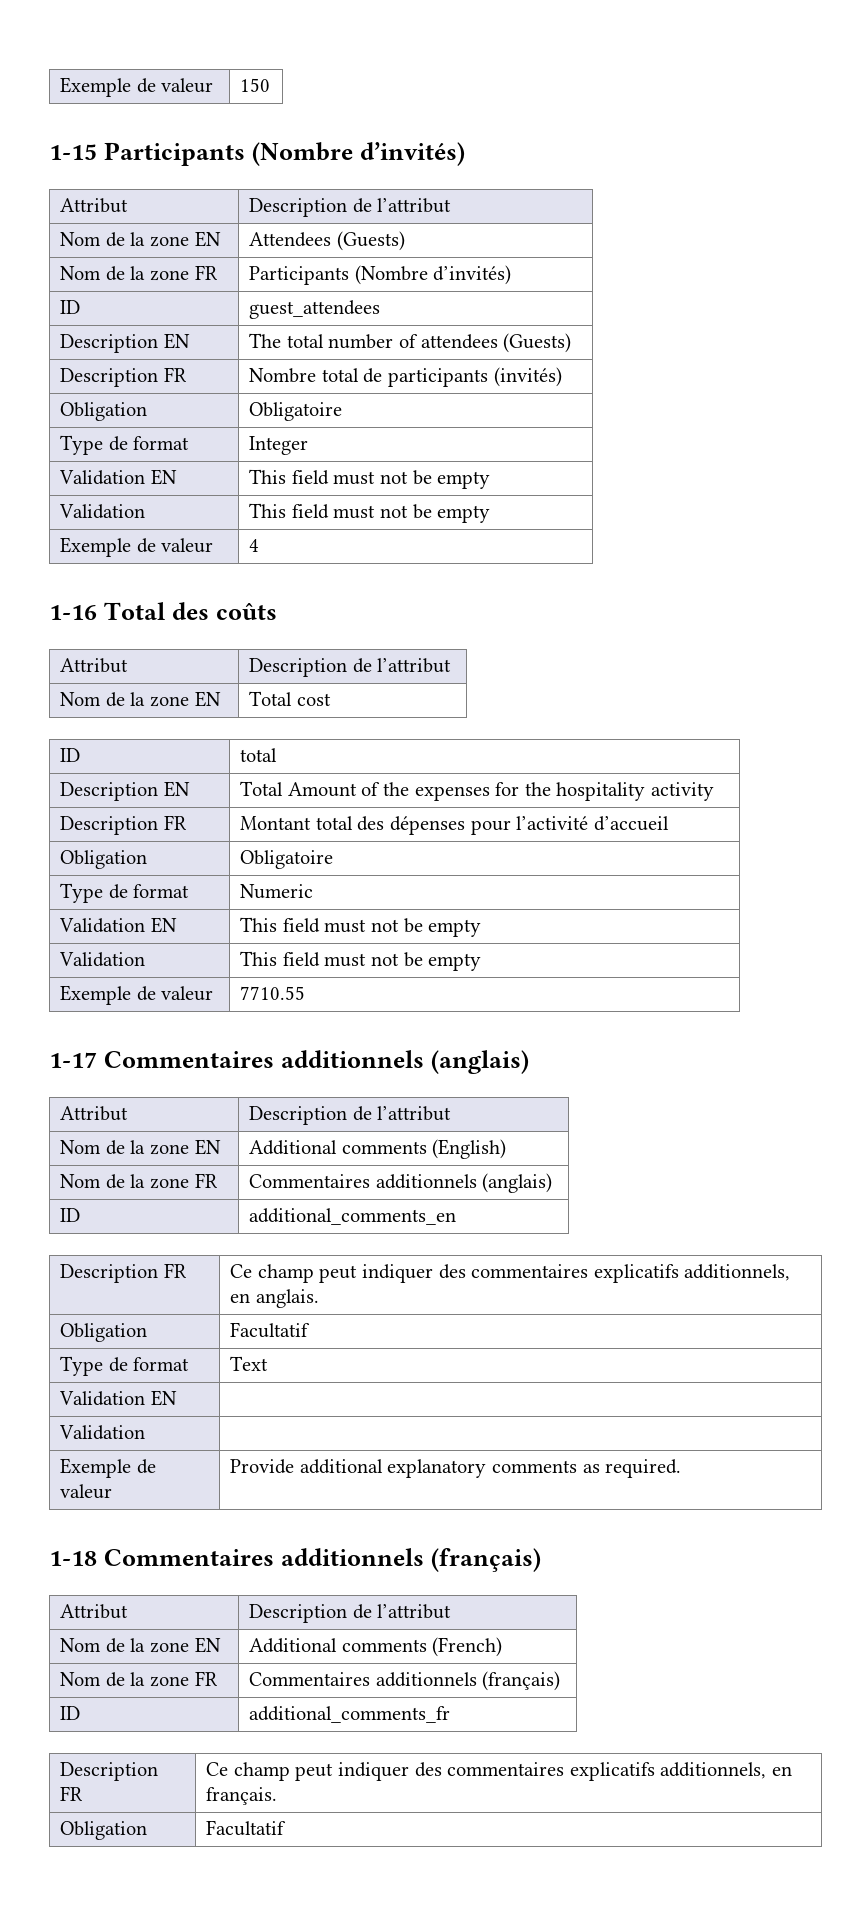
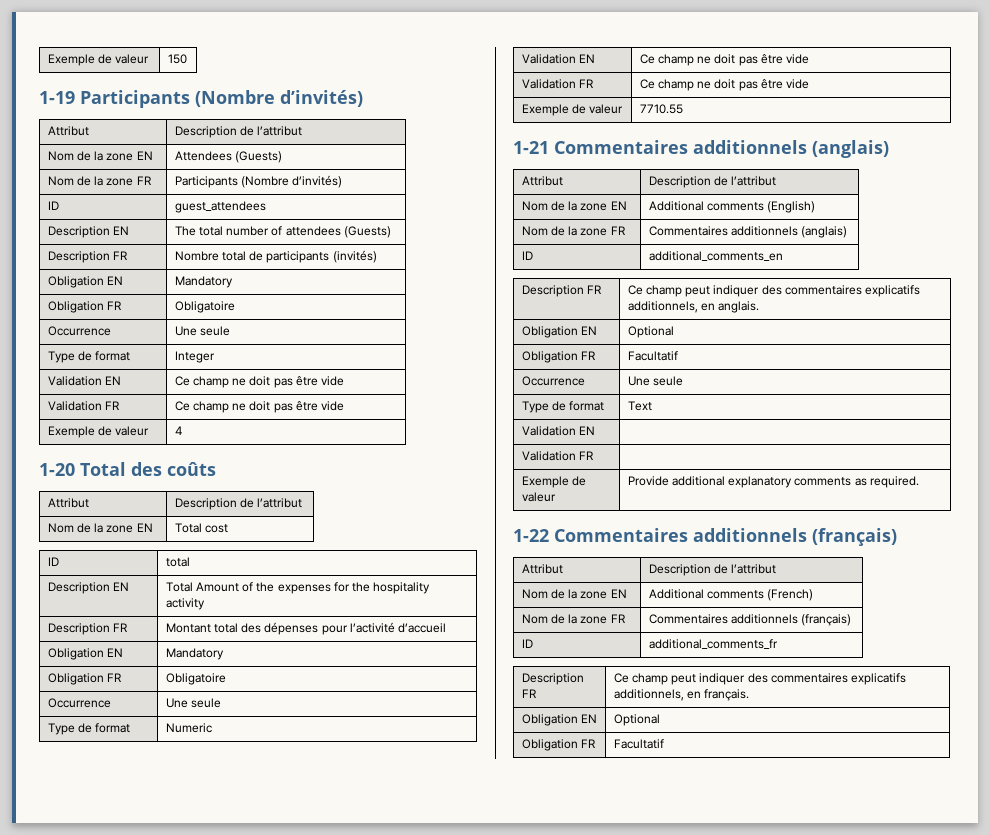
[49,144,97,160] 1-15 -> [39,91,75,104] 1-19
[249,402,343,421] | Obligatoire -> [106,276,123,285] [174,276,233,288] [47,301,122,313] [174,301,235,313] [47,326,111,336] [174,326,230,336] EN | Mandatory // Obligation FR | Obligatoire // Occurrence | Une seule
[249,469,491,489] [59,504,146,519] [249,503,491,523] This field must not be empty // Validation | This field must not be empty -> [174,376,345,388] [47,401,120,411] [174,401,345,413] Ce champ ne doit pas être vide // Validation FR | Ce champ ne doit pas être vide
[49,605,97,620] 1-16 -> [39,463,75,476] 1-20
[240,850,334,869] | Obligatoire -> [106,648,123,657] [165,648,224,660] [47,673,122,685] [165,673,226,685] [47,698,111,708] [165,698,221,708] EN | Mandatory // Obligation FR | Obligatoire // Occurrence | Une seule
[240,917,482,937] [59,952,146,967] [240,951,482,971] This field must not be empty // Validation | This field must not be empty -> [639,54,810,66] [521,79,594,89] [639,79,810,91] Ce champ ne doit pas être vide // Validation FR | Ce champ ne doit pas être vide
[49,1052,97,1068] 1-17 -> [513,141,549,154] 1-21
[230,1322,311,1338] | Facultatif -> [580,326,597,335] [627,326,674,338] [521,351,596,363] [627,351,678,361] [521,376,585,386] [627,376,683,386] EN | Optional // Obligation FR | Facultatif // Occurrence | Une seule
(146, 1432) none -> [578,451,594,460] FR
[49,1551,97,1566] 1-18 -> [513,529,549,542] 1-22
(148, 1830) none -> [580,714,597,723] [613,714,660,726] [521,739,596,751] EN | Optional // Obligation FR

